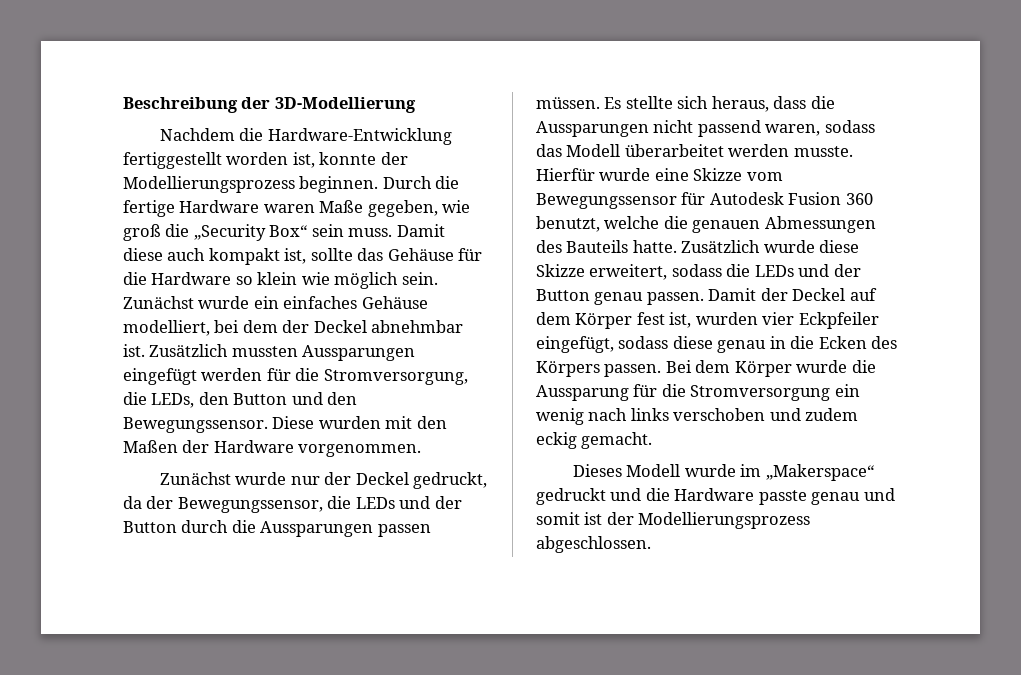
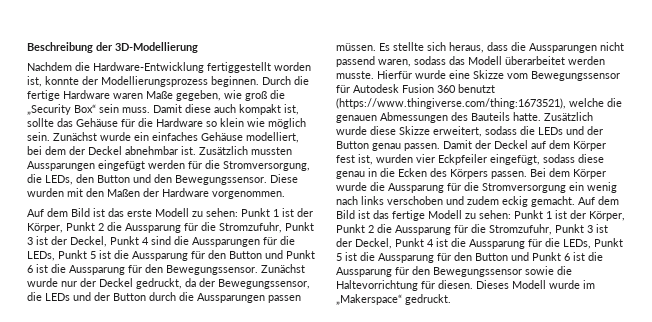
(422, 450) none -> [27,208,313,217] [27,222,314,233] [27,236,295,247] [27,250,315,261] [27,264,258,275] Auf dem Bild ist das erste Modell zu sehen: Punkt 1 ist der Körper, Punkt 2 die Aussparung für die Stromzufuhr, Punkt 3 ist der Deckel, Punkt 4 sind die Aussparungen für die LEDs, Punkt 5 ist die Aussparung für den Button und Punkt 6 ist die Aussparung für den Bewegungssensor.
[536,216,600,232] benutzt, -> [458,84,495,93] [336,98,566,109] benutzt (https://www.thingiverse.com/thing:1673521),
(653, 440) // -> [578,196,619,205] [336,210,625,221] [336,224,608,235] [336,238,623,249] [336,252,603,263] [336,266,572,277] [336,280,473,291] Auf dem Bild ist das fertige Modell zu sehen: Punkt 1 ist der Körper, Punkt 2 die Aussparung für die Stromzufuhr, Punkt 3 ist der Deckel, Punkt 4 ist die Aussparung für die LEDs, Punkt 5 ist die Aussparung für den Button und Punkt 6 ist die Aussparung für den Bewegungssensor sowie die Haltevorrichtung für diesen.
[536,488,895,505] [536,512,811,529] [536,536,651,553] gedruckt und die Hardware passte genau und somit ist der Modellierungsprozess abgeschlossen. -> [405,294,451,305] gedruckt.

